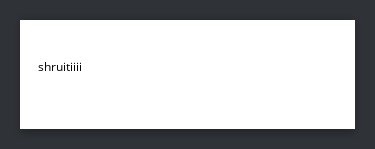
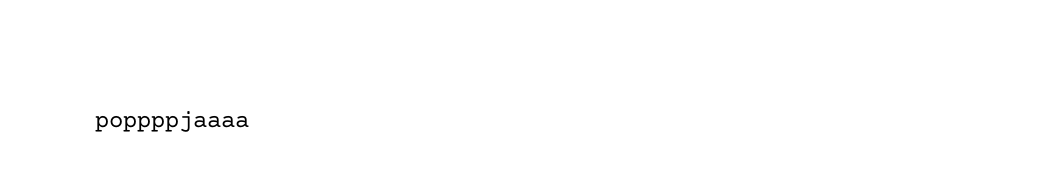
[38,62,82,71] shruitiiii -> [95,111,249,132] poppppjaaaa

